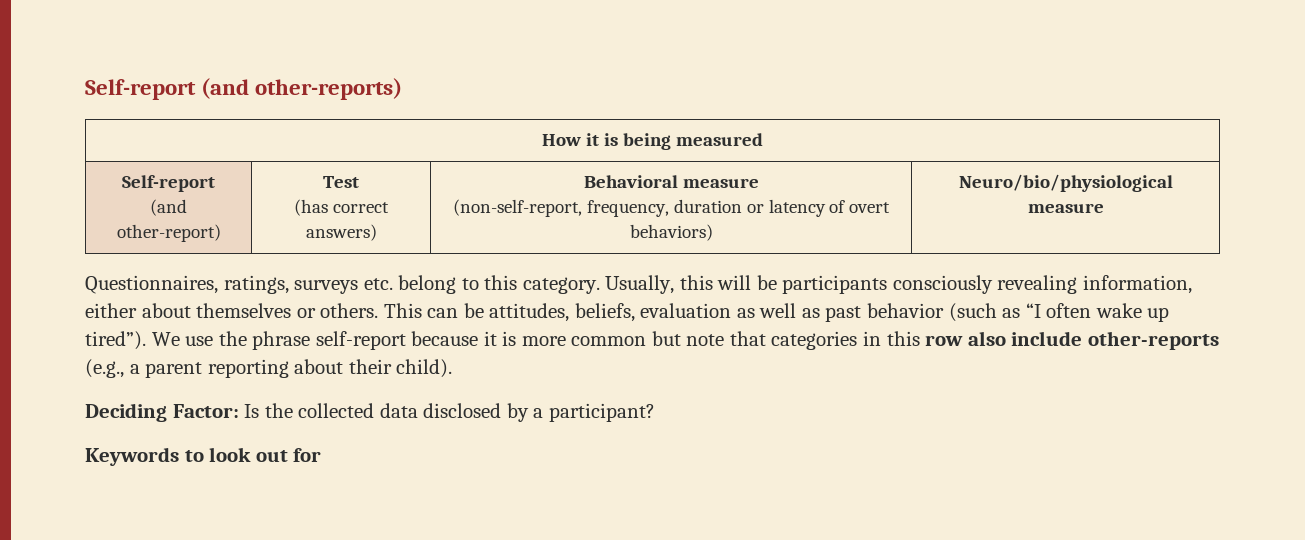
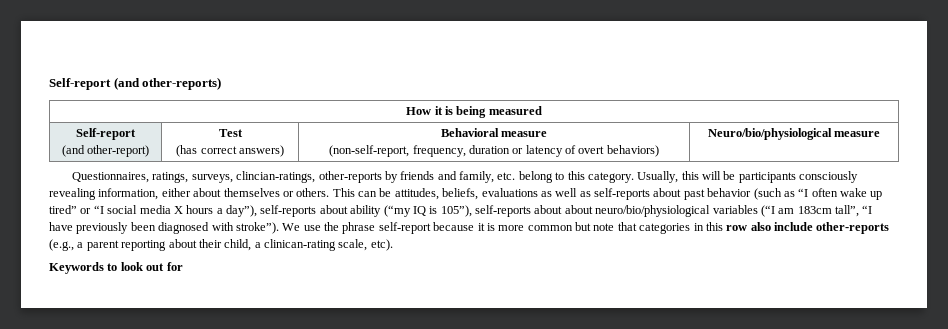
[294,280,359,294] surveys -> [191,171,495,183] surveys, clincian-ratings, other-reports by friends and family,
[640,303,732,318] evaluation -> [481,188,538,197] evaluations
(820, 313) none -> [594,188,682,200] self-reports about
[85,331,146,350] tired”). -> [49,205,873,217] [49,222,279,234] tired” or “I social media X hours a day”), self-reports about ability (“my IQ is 105”), self-reports about about neuro/bio/physiological variables (“I am 183cm tall”, “I have previously been diagnosed with stroke”).
[396,359,453,378] [85,403,655,422] child). // Deciding Factor: Is the collected data disclosed by a participant? -> [224,239,393,251] child, a clinican-rating scale, etc).

